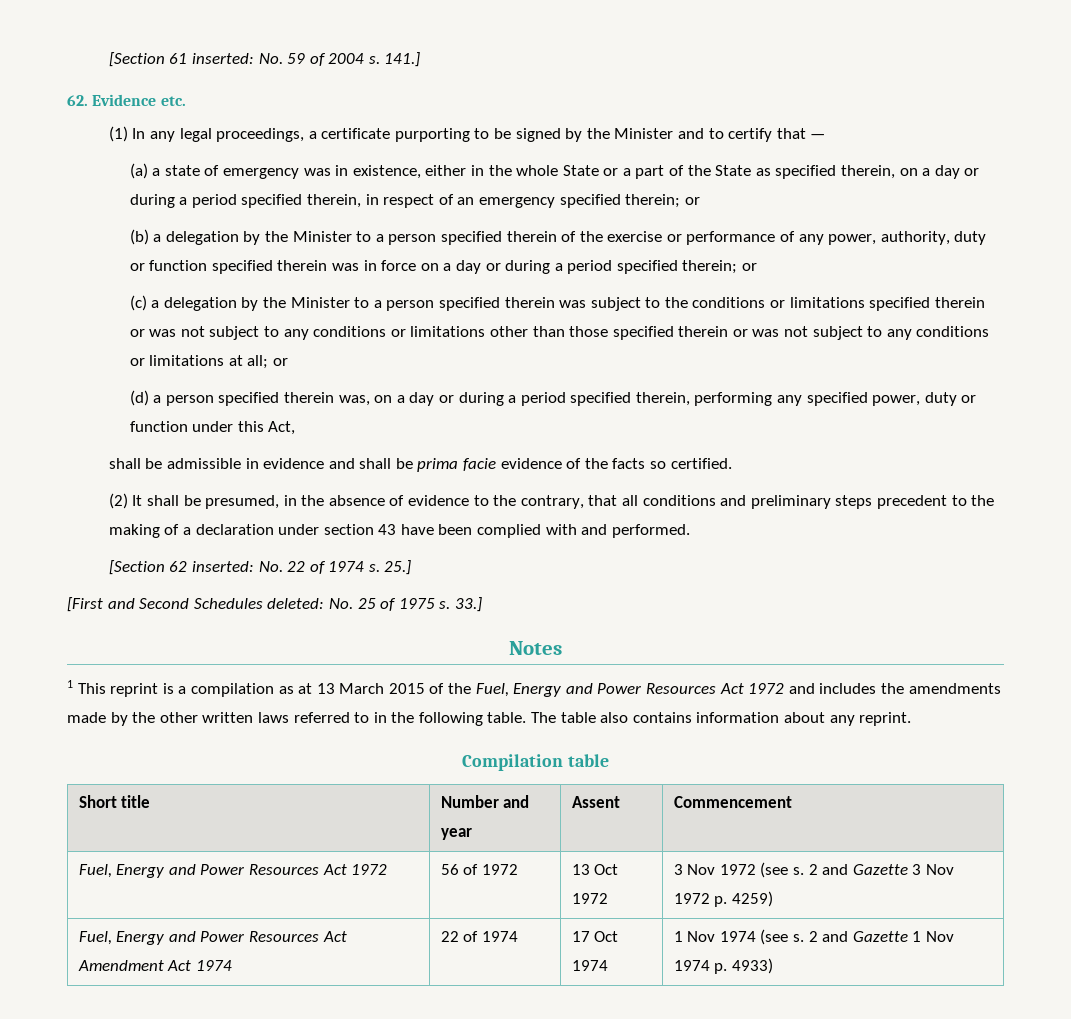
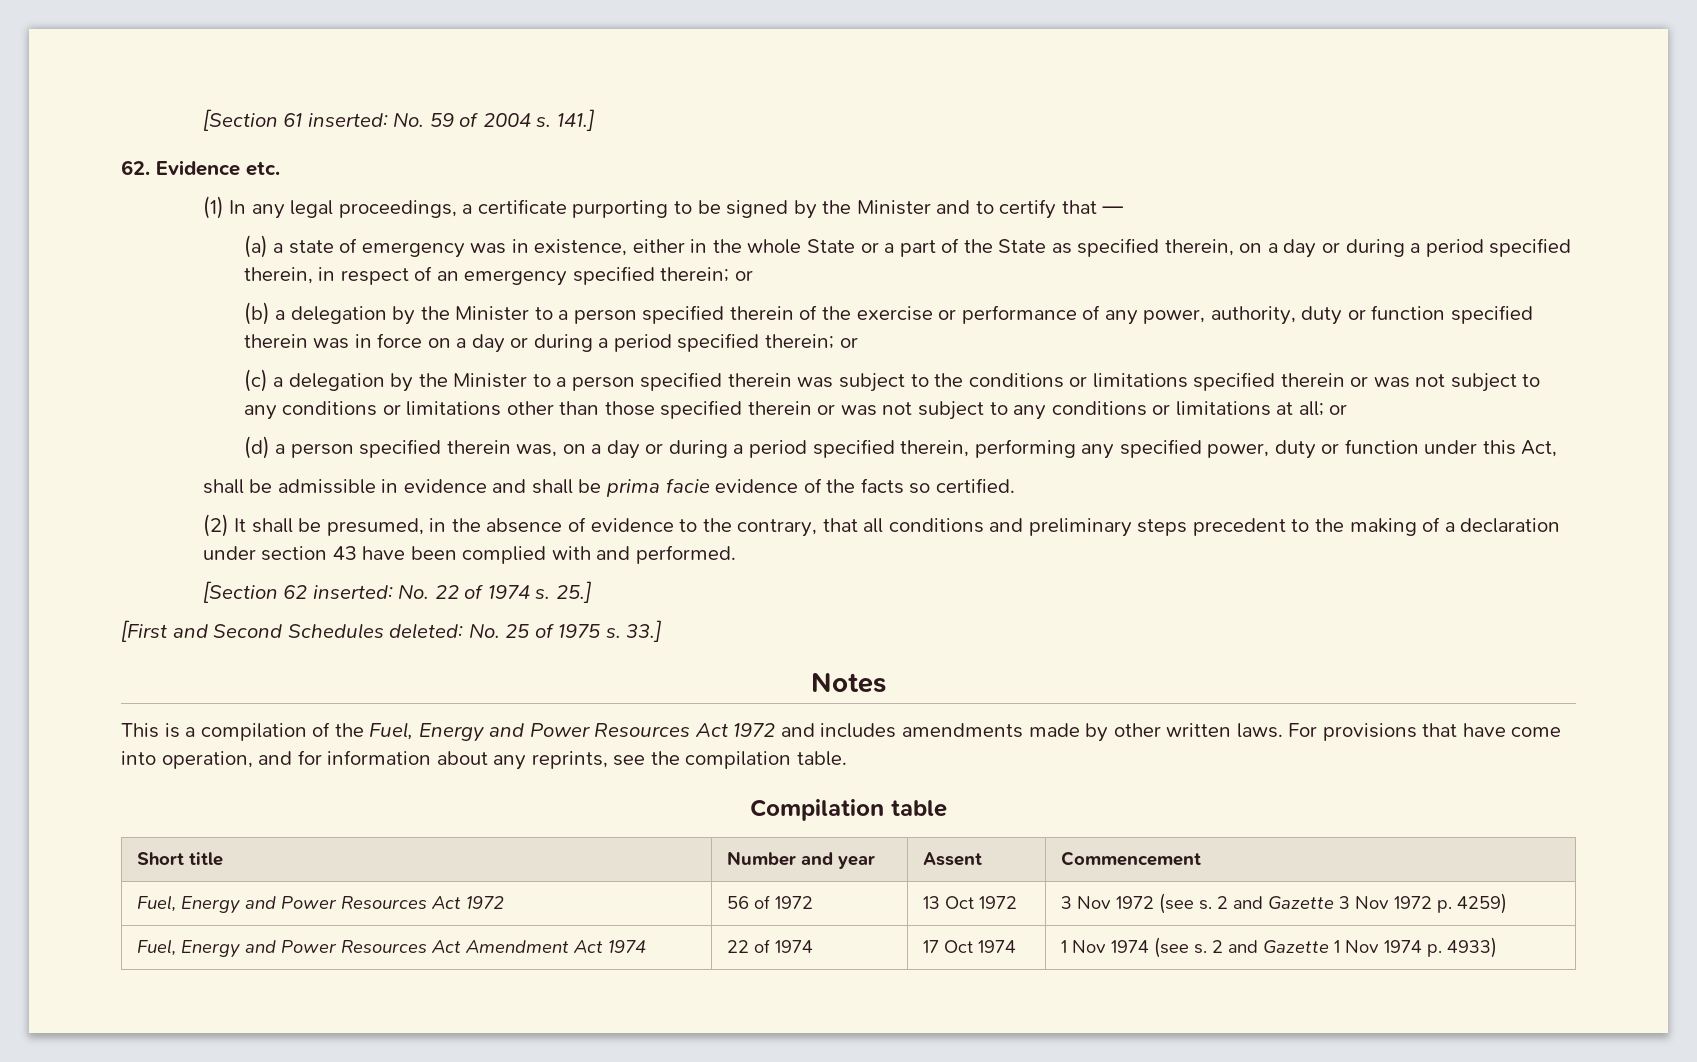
[67,680,425,697] 1 This reprint is a compilation as at 13 March 2015 -> [121,723,307,741] This is a compilation
[880,683,904,694] the -> (897, 730) none
[132,712,156,723] the -> (1109, 732) none
[257,712,912,726] laws referred to in the following table. The table also contains information about any reprint. -> [1236,723,1562,741] [121,750,847,770] laws. For provisions that have come into operation, and for information about any reprints, see the compilation table.

